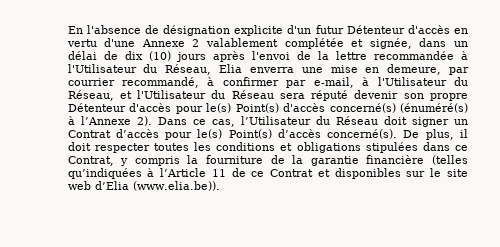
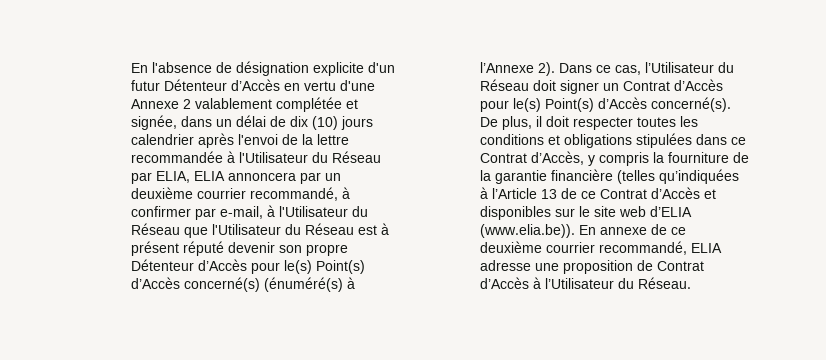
[407,25,450,34] d'accès -> [231,79,281,91] d’Accès
(206, 57) none -> [131,134,195,145] calendrier
[165,64,469,75] Réseau, Elia enverra une mise en demeure, par -> [332,151,382,163] [131,171,342,184] [131,187,194,199] Réseau par ELIA, ELIA annoncera par un deuxième
[67,90,305,101] Réseau, et l'Utilisateur du Réseau sera -> [131,223,390,238] [131,241,180,256] Réseau que l'Utilisateur du Réseau est à présent
[129,103,326,114] d'accès pour le(s) Point(s) d'accès -> [198,259,366,274] [131,277,181,289] d’Accès pour le(s) Point(s) d’Accès
[115,129,321,140] d’accès pour le(s) Point(s) d’accès -> [674,79,724,91] [480,97,648,112] d’Accès pour le(s) Point(s) d’Accès
[67,156,114,166] Contrat, -> [480,151,585,165] Contrat d’Accès,
[211,169,226,177] 11 -> [541,189,558,199] 13
(314, 173) none -> [651,187,701,199] d’Accès
[94,181,220,191] d’Elia (www.elia.be)). -> [650,206,693,217] [480,224,687,238] [480,241,723,255] [480,260,705,274] [480,277,692,289] d’ELIA (www.elia.be)). En annexe de ce deuxième courrier recommandé, ELIA adresse une proposition de Contrat d’Accès à l’Utilisateur du Réseau.

